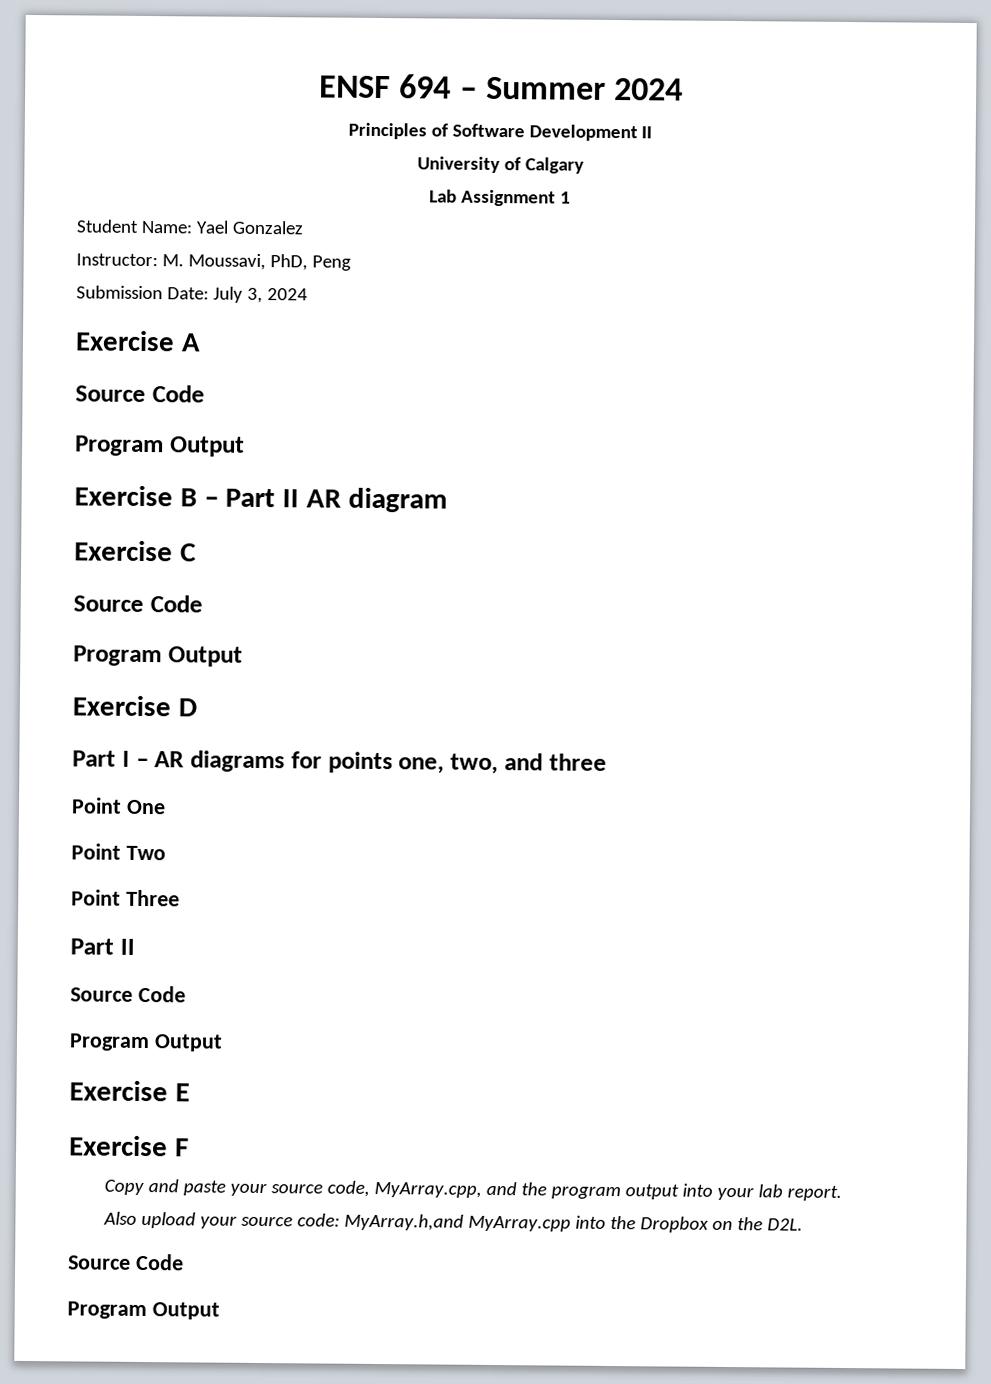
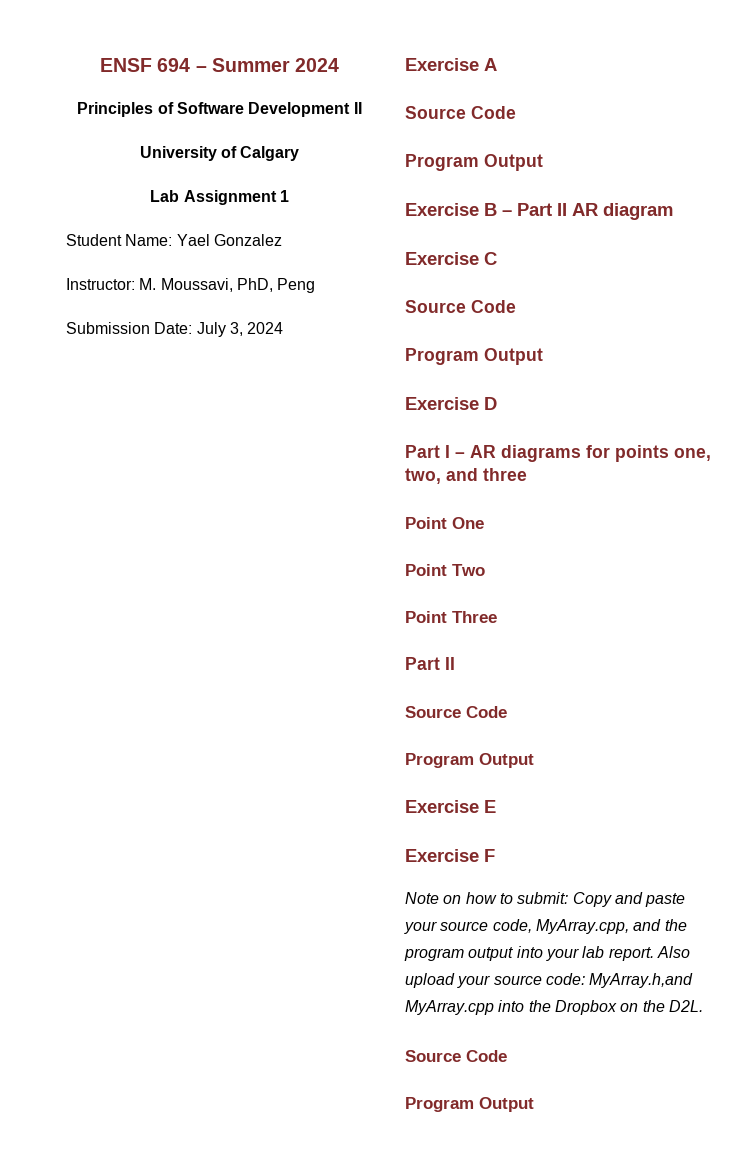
(189, 1147) none -> [405,892,569,904] Note on how to submit:
(842, 1193) // -> (654, 954) none

